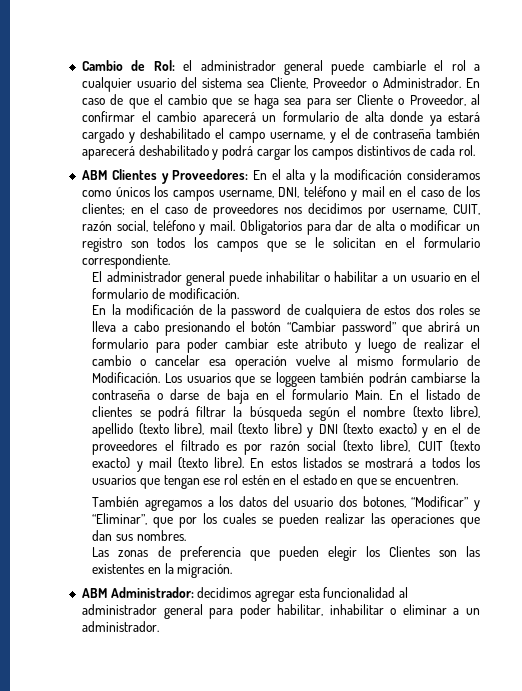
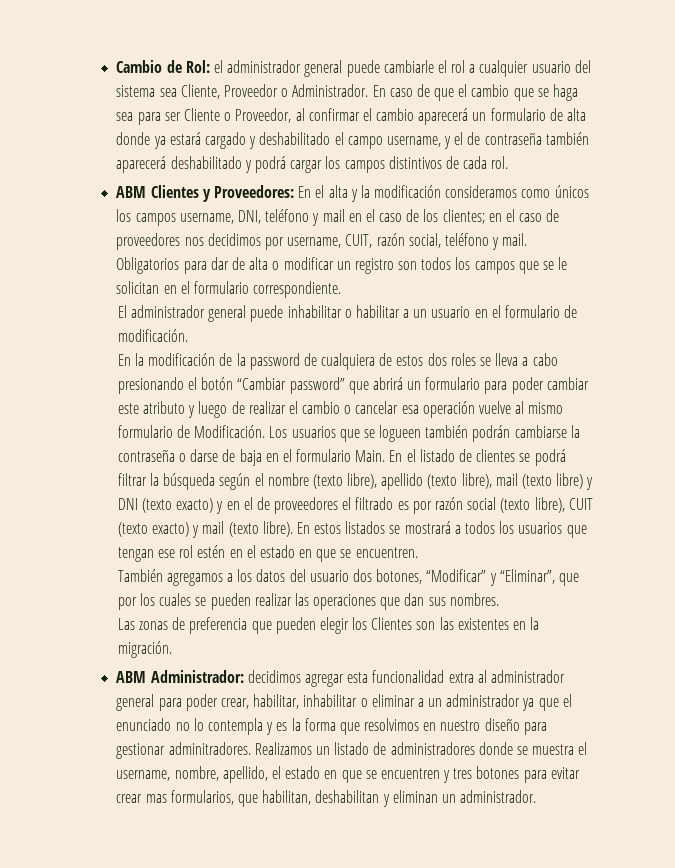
[275,372,316,387] loggeen -> [379,425,422,442] logueen
(396, 592) none -> [448,672,474,683] extra
(271, 611) none -> [220,698,249,709] crear,
(480, 611) none -> [446,694,572,711] [116,718,547,735] [116,742,588,759] [116,766,580,783] [116,790,456,807] administrador ya que el enunciado no lo contempla y es la forma que resolvimos en nuestro diseño para gestionar adminitradores. Realizamos un listado de administradores donde se muestra el username, nombre, apellido, el estado en que se encuentren y tres botones para evitar crear mas formularios, que habilitan, deshabilitan y eliminan un

